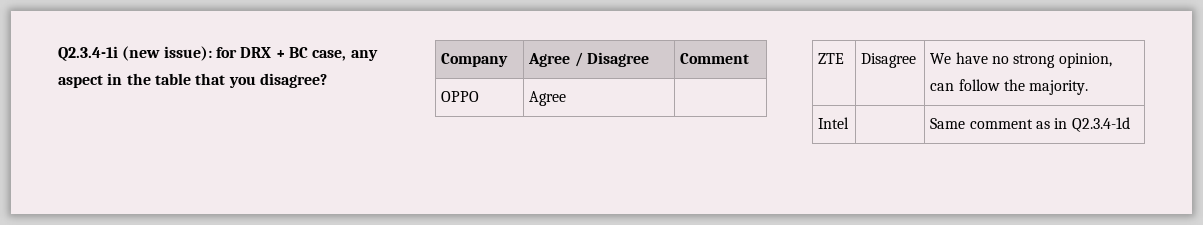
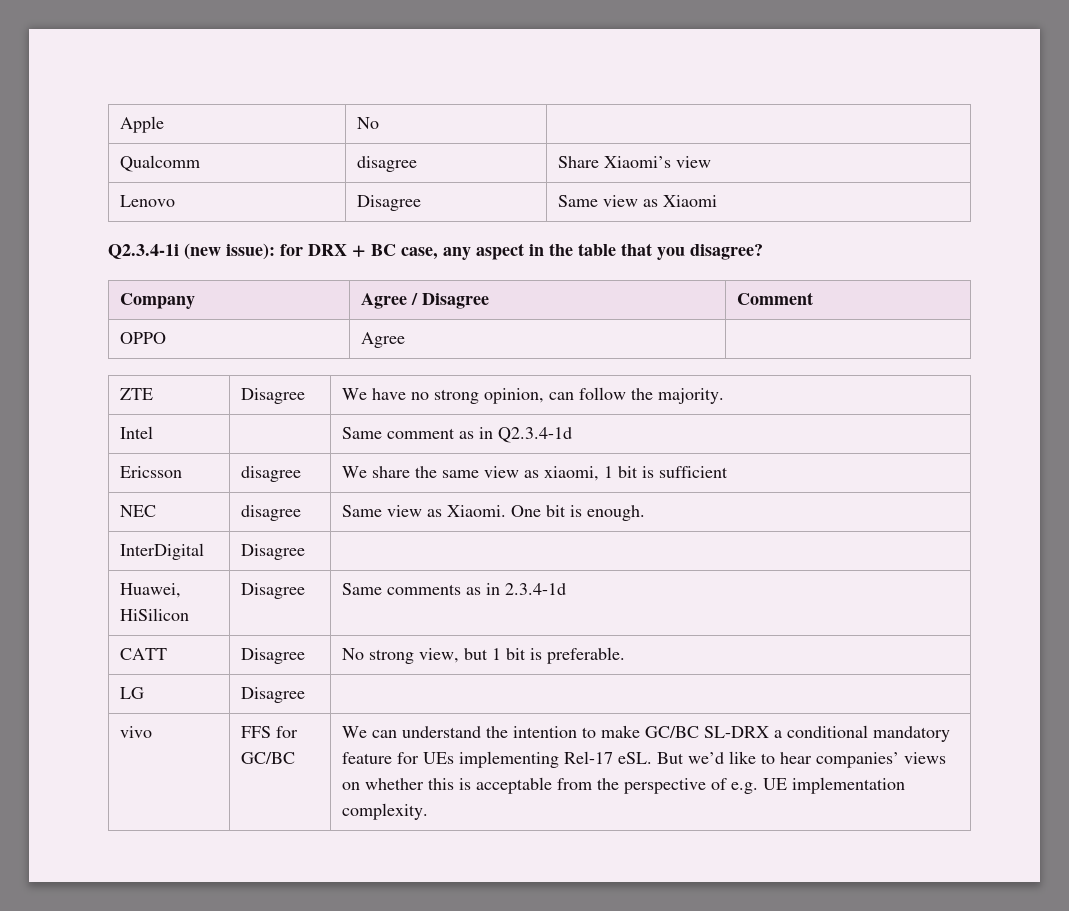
(58, 53) none -> [120,116,165,133] [357,117,380,129] [120,155,201,172] [357,156,418,172] [558,156,712,168] [120,195,176,207] [357,195,422,211] [558,195,718,207] Apple | No | // Qualcomm | disagree | Share Xiaomi’s view // Lenovo | Disagree | Same view as Xiaomi //
(1130, 124) none -> [120,466,183,478] [241,466,302,482] [342,466,729,481] [120,505,157,517] [241,505,302,521] [342,505,646,521] [120,543,205,560] [241,544,306,560] [120,583,182,598] [120,608,190,621] [241,583,306,599] [342,583,567,595] [120,648,168,660] [241,648,306,664] [342,647,626,664] [120,687,145,699] [241,687,306,703] [120,726,153,738] [241,726,299,738] [241,752,296,764] [342,725,951,742] [342,751,947,768] [342,777,906,794] [342,803,429,820] // Ericsson | disagree | We share the same view as xiaomi, 1 bit is sufficient // NEC | disagree | Same view as Xiaomi. One bit is enough. // InterDigital | Disagree | // Huawei, HiSilicon | Disagree | Same comments as in 2.3.4-1d // CATT | Disagree | No strong view, but 1 bit is preferable. // LG | Disagree | // vivo | FFS for GC/BC | We can understand the intention to make GC/BC SL-DRX a conditional mandatory feature for UEs implementing Rel-17 eSL. But we’d like to hear companies’ views on whether this is acceptable from the perspective of e.g. UE implementation complexity.

